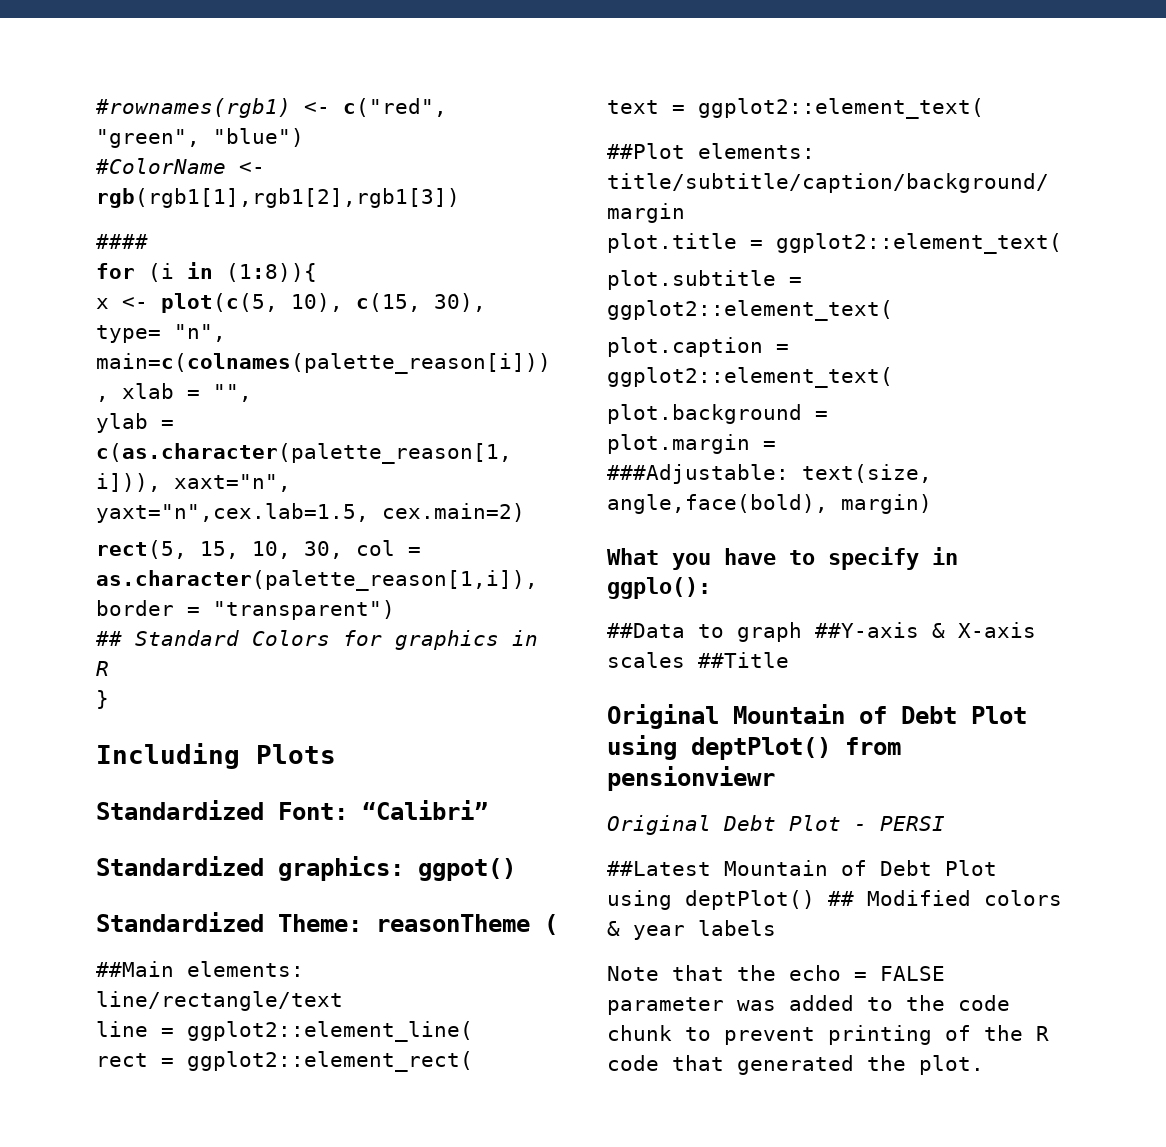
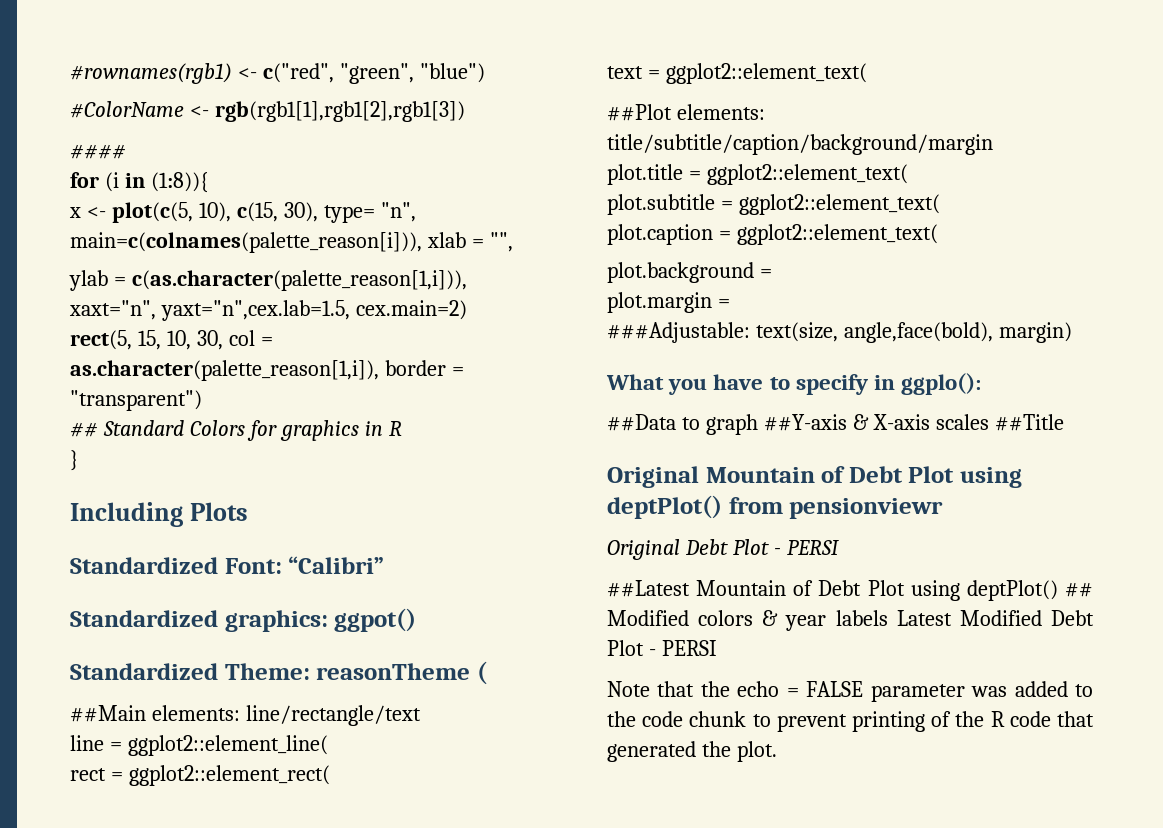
(776, 928) none -> [896,610,1094,626] [607,640,717,656] Latest Modified Debt Plot - PERSI

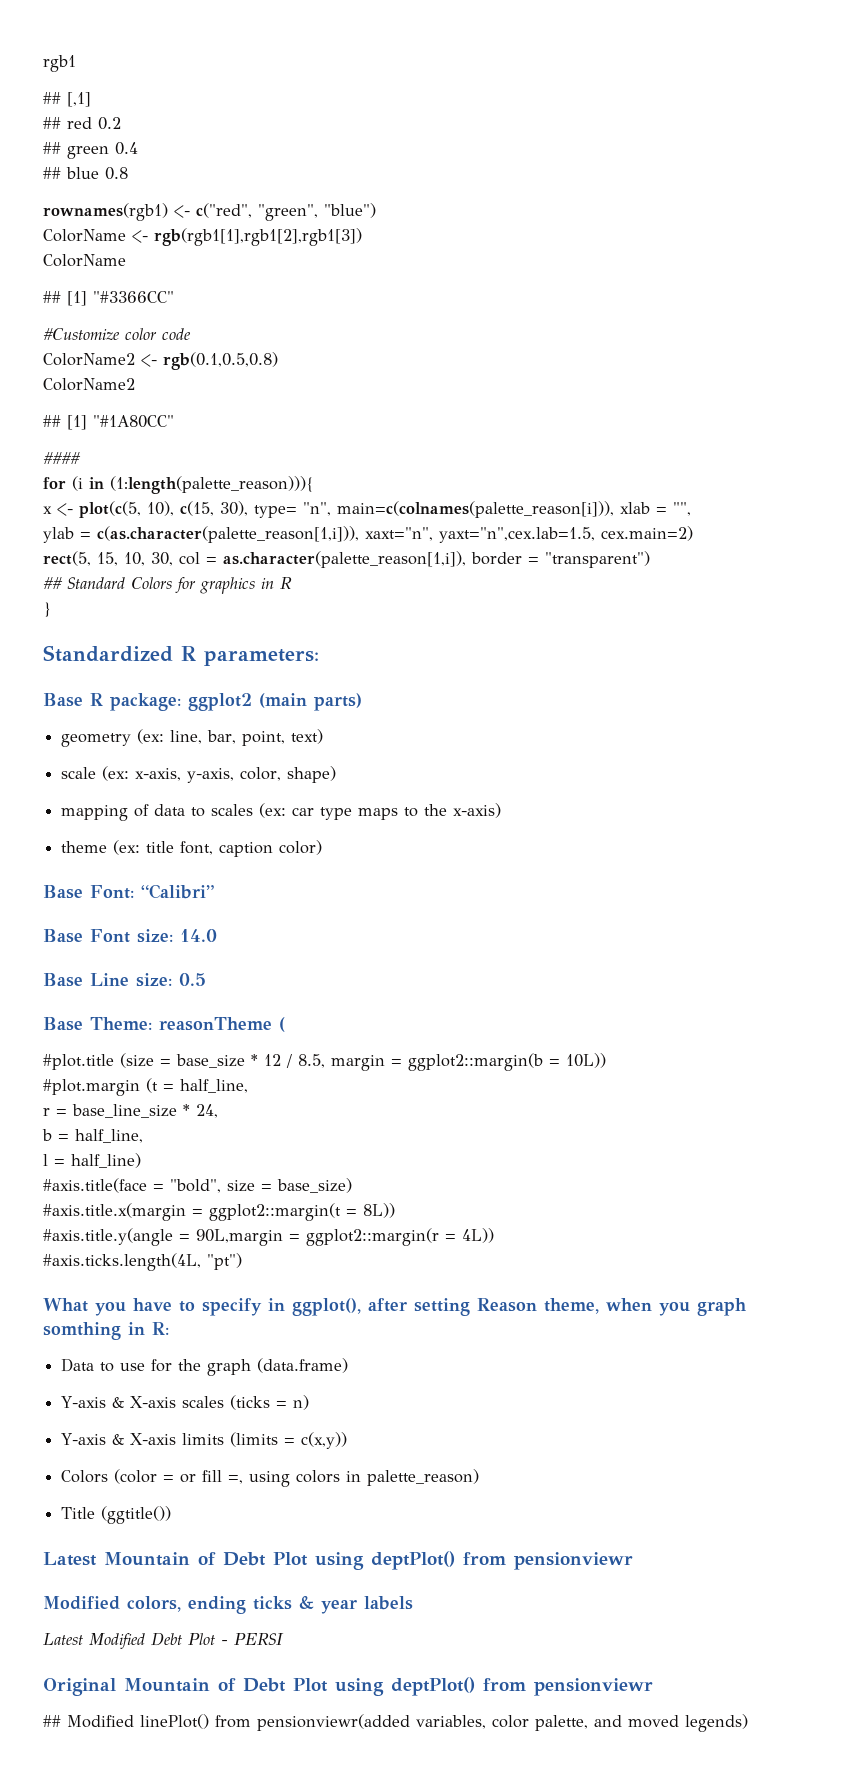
[70,63,232,84] #rownames(rgb1) -> [43,55,76,72] [43,92,91,107] [43,117,121,130] [43,142,138,159] [43,167,128,180] [43,203,168,221] rgb1 // ## [,1] // ## red 0.2 // ## green 0.4 // ## blue 0.8 // rownames(rgb1)
[70,101,184,118] #ColorName -> [43,229,126,242] ColorName
(465, 111) none -> [43,254,126,267] [43,291,174,306] [43,328,191,340] [43,352,278,370] [43,378,135,391] [43,415,174,430] // ColorName // ## [1] "#3366CC" // #Customize color code // ColorName2 <- rgb(0.1,0.5,0.8) // ColorName2 // ## [1] "#1A80CC"
[150,172,209,193] (1:8)){ -> [110,476,314,494] (1:length(palette_reason))){
[70,502,248,527] [70,556,385,574] [70,608,417,632] [70,661,487,685] [70,705,421,726] [70,735,328,756] [70,765,330,786] [607,63,867,84] [607,104,765,121] [607,134,993,155] [607,164,908,185] [607,194,940,215] [607,224,938,245] [607,262,772,283] [607,292,730,313] [607,322,1072,343] Including Plots // Standardized Font: “Calibri” // Standardized graphics: ggpot() // Standardized Theme: reasonTheme ( // ##Main elements: line/rectangle/text // line = ggplot2::element_line( // rect = ggplot2::element_rect( // text = ggplot2::element_text( // ##Plot elements: title/subtitle/caption/background/margin // plot.title = ggplot2::element_text( // plot.subtitle = ggplot2::element_text( // plot.caption = ggplot2::element_text( // plot.background = // plot.margin = // ###Adjustable: text(size, angle,face(bold), margin) -> [43,645,319,666] [43,693,362,711] [61,729,324,747] [61,766,337,783] [61,803,502,821] [61,840,323,857] [43,884,214,899] [43,929,217,943] [43,973,206,987] [43,1017,285,1032] [43,1053,606,1071] [43,1078,248,1096] [43,1104,218,1118] [42,1129,143,1143] [43,1153,141,1168] [43,1178,352,1193] [43,1203,395,1221] [43,1228,494,1246] [43,1253,242,1271] Standardized R parameters: // Base R package: ggplot2 (main parts) // geometry (ex: line, bar, point, text) // scale (ex: x-axis, y-axis, color, shape) // mapping of data to scales (ex: car type maps to the x-axis) // theme (ex: title font, caption color) // Base Font: “Calibri” // Base Font size: 14.0 // Base Line size: 0.5 // Base Theme: reasonTheme ( // #plot.title (size = base_size * 12 / 8.5, margin = ggplot2::margin(b = 10L)) // #plot.margin (t = half_line, // r = base_line_size * 24, // b = half_line, // l = half_line) // #axis.title(face = "bold", size = base_size) // #axis.title.x(margin = ggplot2::margin(t = 8L)) // #axis.title.y(angle = 90L,margin = ggplot2::margin(r = 4L)) // #axis.ticks.length(4L, "pt")
[901,373,982,395] [607,414,1064,435] ggplo(): // ##Data to graph ##Y-axis & X-axis scales ##Title -> [292,1298,746,1316] [43,1322,169,1340] [61,1358,349,1376] [61,1395,310,1410] [61,1432,348,1449] [61,1469,480,1487] [61,1506,172,1524] [43,1551,633,1570] [43,1596,413,1614] [43,1632,284,1650] ggplot(), after setting Reason theme, when you graph somthing in R: // Data to use for the graph (data.frame) // Y-axis & X-axis scales (ticks = n) // Y-axis & X-axis limits (limits = c(x,y)) // Colors (color = or fill =, using colors in palette_reason) // Title (ggtitle()) // Latest Mountain of Debt Plot using deptPlot() from pensionviewr // Modified colors, ending ticks & year labels // Latest Modified Debt Plot - PERSI
[607,539,839,560] [607,580,1093,601] [607,610,1094,631] [607,640,717,656] [607,681,1093,702] [607,711,1094,732] [607,741,777,762] Original Debt Plot - PERSI // ##Latest Mountain of Debt Plot using deptPlot() ## Modified colors & year labels Latest Modified Debt Plot - PERSI // Note that the echo = FALSE parameter was added to the code chunk to prevent printing of the R code that generated the plot. -> [43,1714,748,1732] ## Modified linePlot() from pensionviewr(added variables, color palette, and moved legends)

